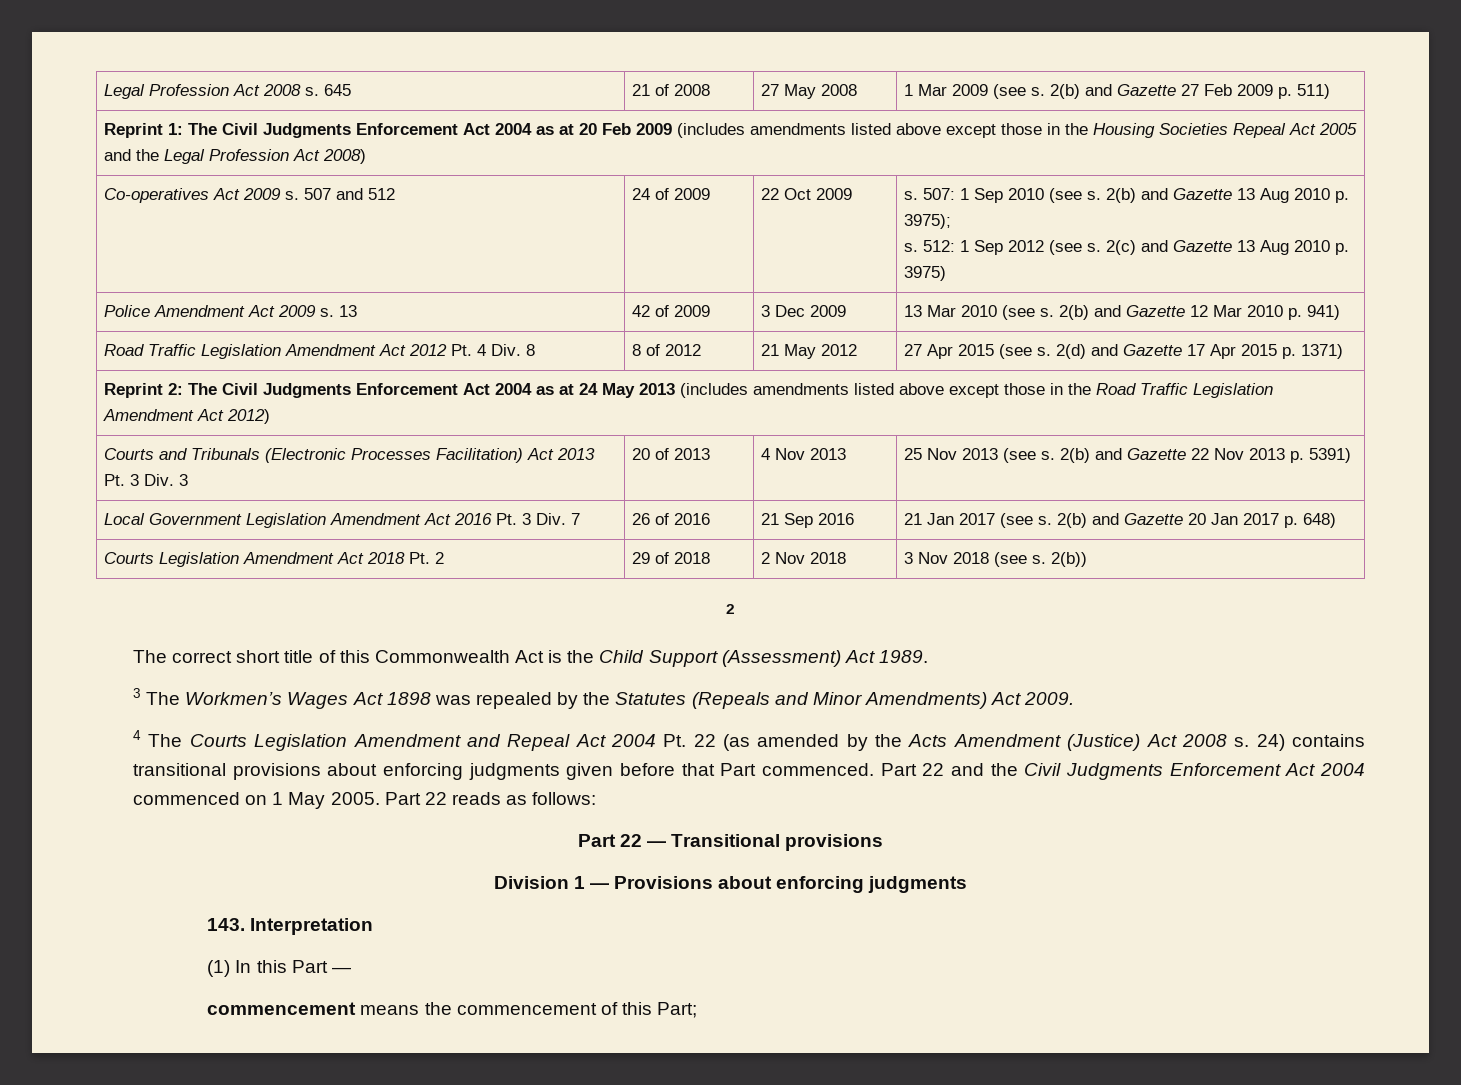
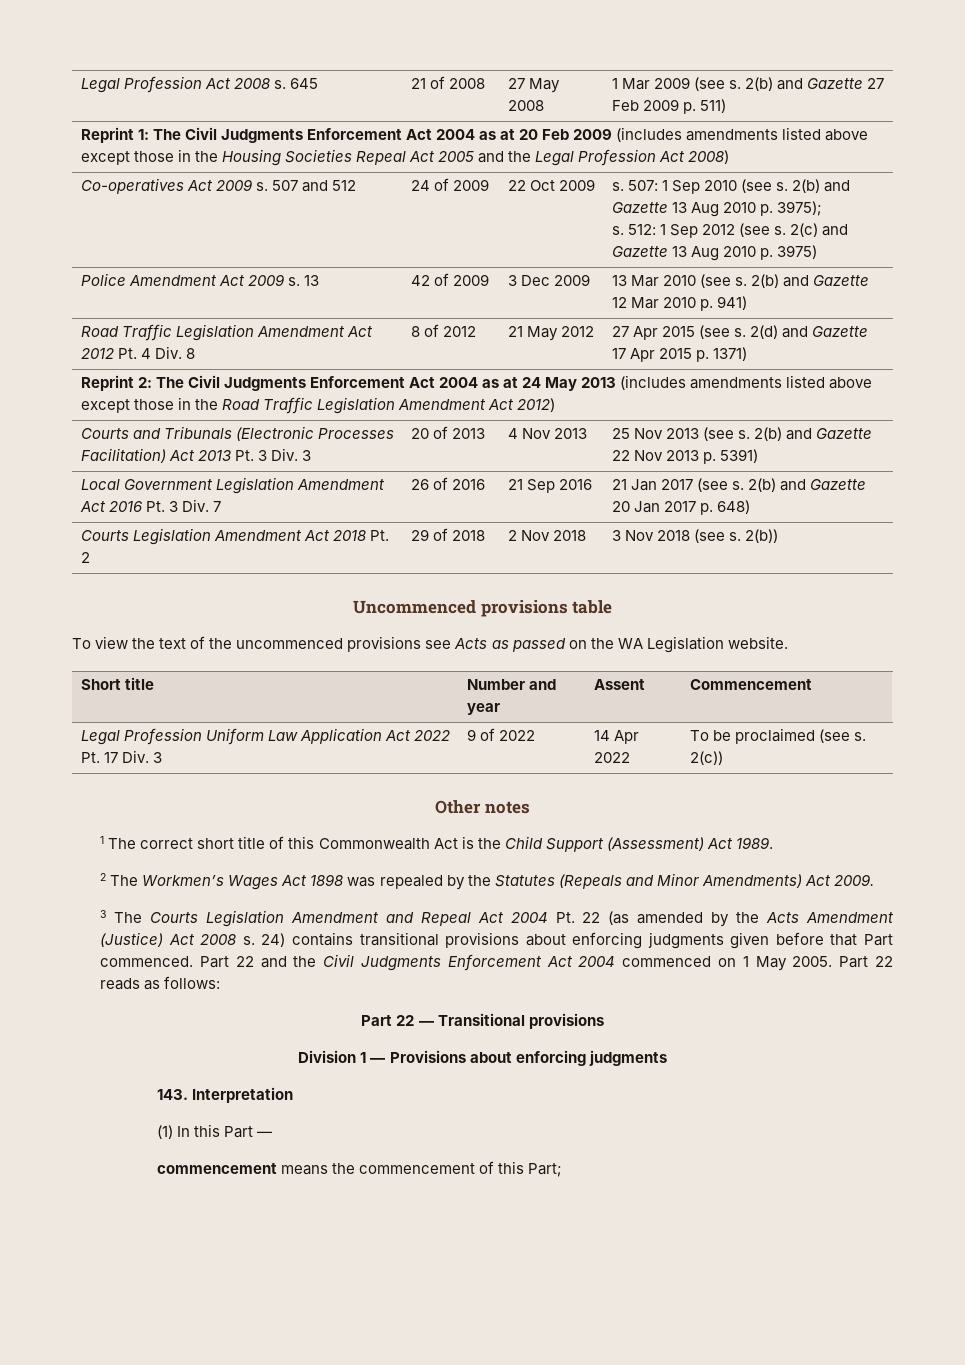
[726,604,735,614] 2 // -> [352,600,613,617] [72,636,788,653] [80,677,154,690] [466,679,556,690] [466,703,500,715] [593,679,645,690] [689,679,812,690] [80,728,450,745] [80,750,162,763] [466,728,535,741] [593,730,639,744] [593,752,630,763] [689,728,866,744] [689,751,723,765] [435,800,530,814] [100,836,105,844] Uncommenced provisions table // To view the text of the uncommenced provisions see Acts as passed on the WA Legislation website. // Short title | Number and year | Assent | Commencement // Legal Profession Uniform Law Application Act 2022 Pt. 17 Div. 3 | 9 of 2022 | 14 Apr 2022 | To be proclaimed (see s. 2(c)) // Other notes // 1
[133,688,142,698] 3 -> [100,873,107,881] 2
[133,730,142,740] 4 -> [100,910,107,918] 3

